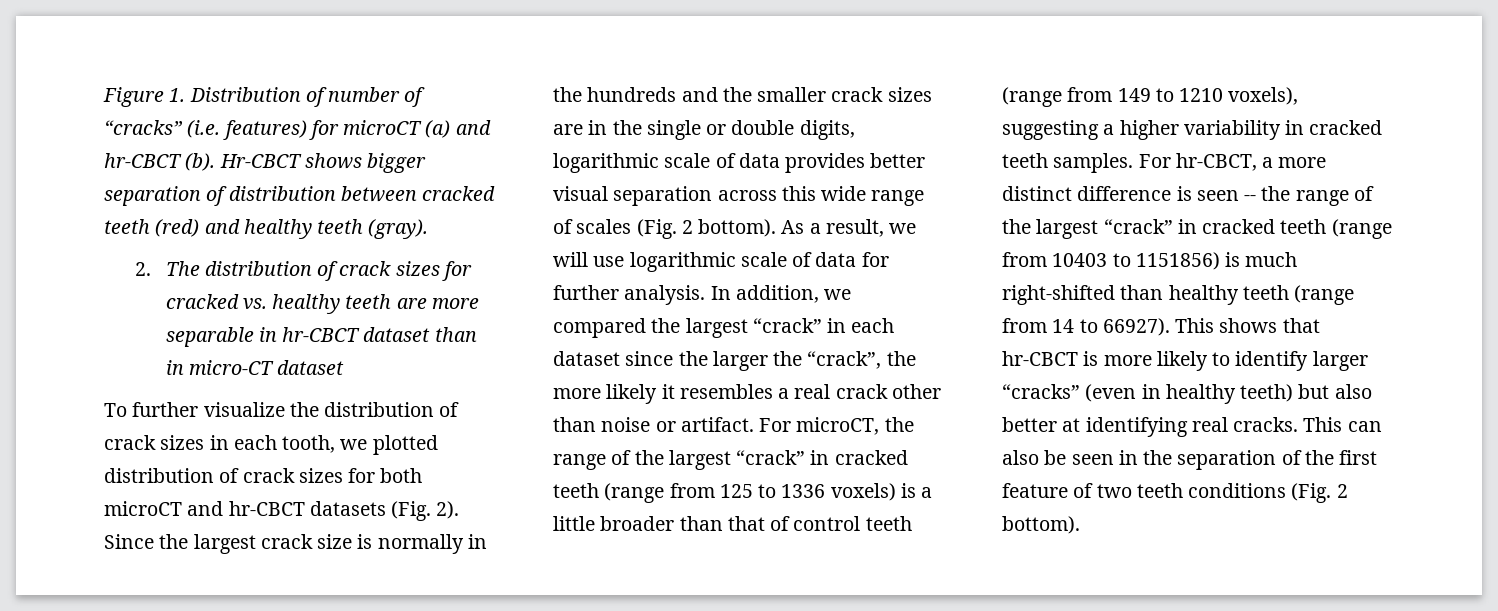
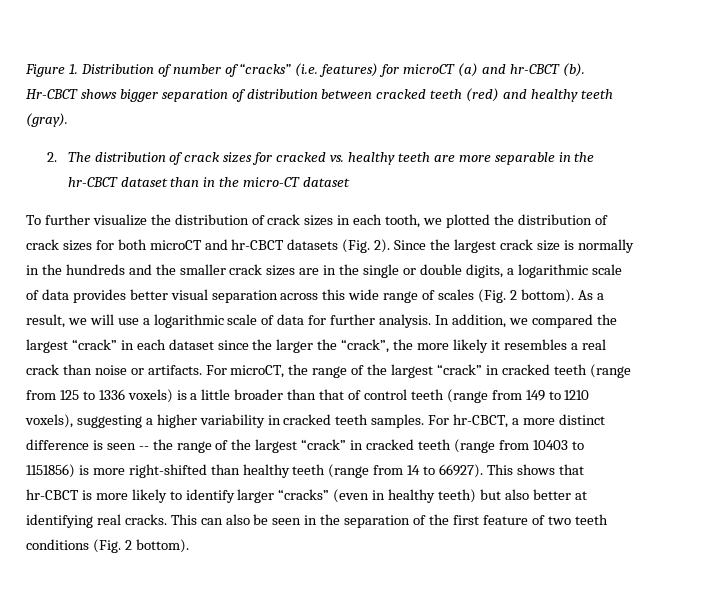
(277, 334) none -> [574,152,595,162] the
(184, 367) none -> [219,177,240,187] the
(438, 445) none -> [493,214,514,225] the
(855, 130) none -> [506,268,514,275] a
(625, 261) none -> [142,318,150,325] a
[891,384,941,399] other -> (59, 369) none
[680,417,754,432] artifact. -> [147,365,202,375] artifacts.
[1245,252,1298,267] much -> [92,468,125,475] more

